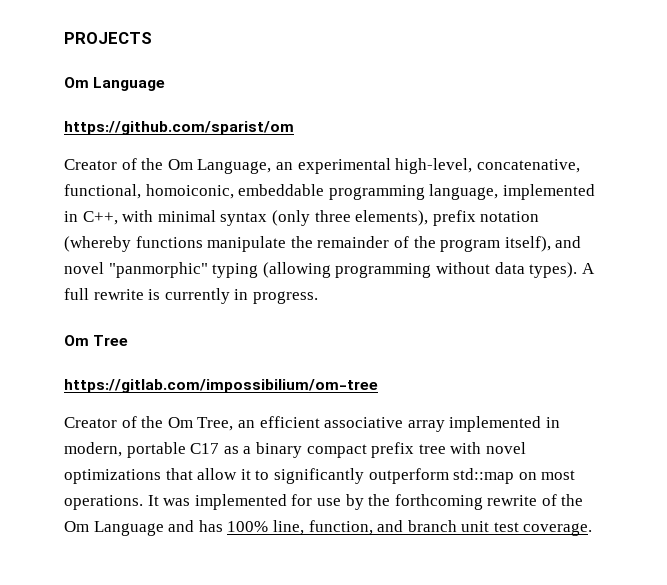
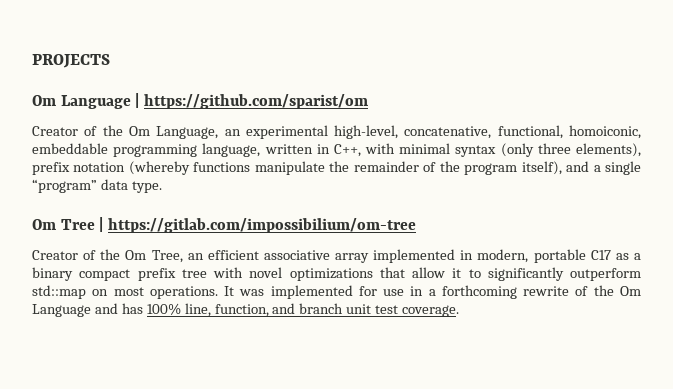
(166, 84) // -> [135,93,140,108] |
[502,184,595,200] implemented -> [264,144,313,154] written
[64,262,595,278] [64,288,318,304] novel "panmorphic" typing (allowing programming without data types). A full rewrite is currently in progress. -> [593,161,641,175] [32,179,162,193] a single “program” data type.
(129, 340) // -> [99,217,104,232] |
[345,494,391,510] by the -> [410,286,436,296] in a

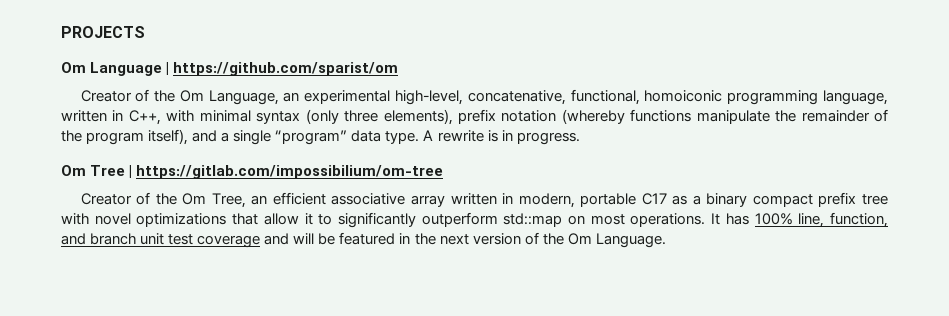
[569,125,641,139] [32,143,108,154] homoiconic, embeddable -> [644,90,723,102] homoiconic
(162, 187) none -> [423,130,580,145] A rewrite is in progress.
[373,249,456,263] implemented -> [450,193,497,205] written
[239,285,641,299] [32,303,118,317] was implemented for use in a forthcoming rewrite of the Om Language and -> (721, 219) none
[402,305,460,317] coverage. -> [197,232,666,248] coverage and will be featured in the next version of the Om Language.

